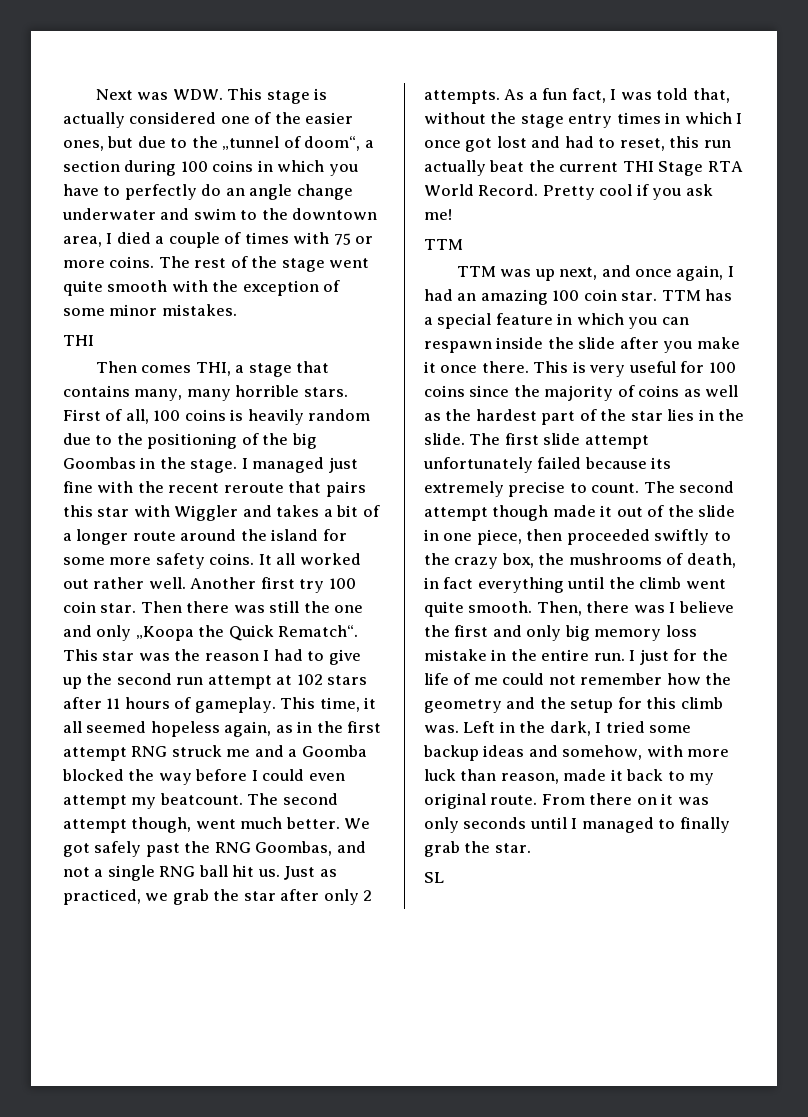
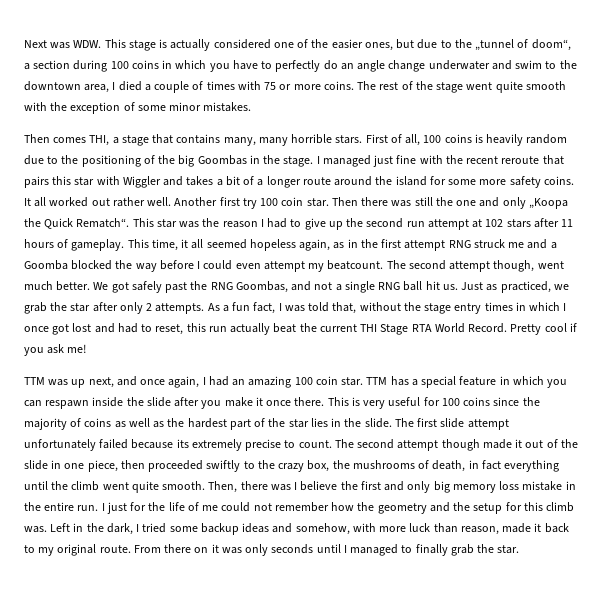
[63,335,94,346] // THI -> (252, 107) none
[456,266,496,277] // TTM -> (45, 381) none
[424,872,444,883] // SL -> (520, 549) none

